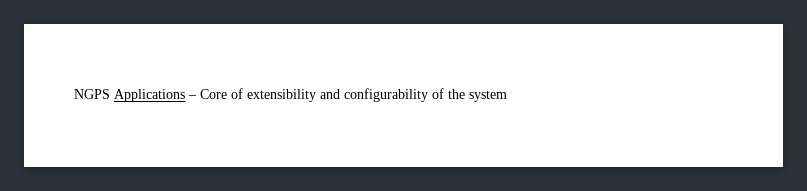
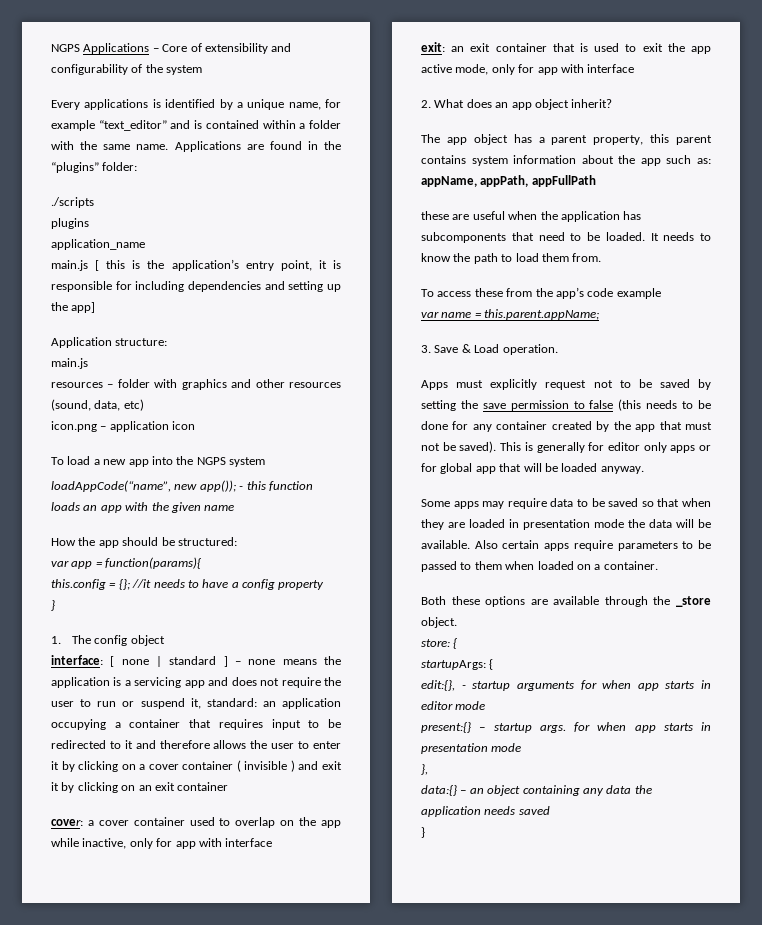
(507, 96) none -> [51,99,341,110] [51,120,342,131] [51,141,341,152] [51,162,138,173] [51,197,94,208] [51,218,89,229] [51,239,145,250] [51,259,341,271] [51,281,341,292] [51,302,96,313] [51,337,168,348] [51,358,88,369] [51,379,341,390] [51,399,144,411] [51,421,196,432] [51,456,265,467] [51,480,313,492] [51,502,235,513] [51,537,237,548] [51,557,203,569] [51,579,325,590] [51,600,55,611] [51,635,165,646] [51,655,341,667] [51,677,342,688] [51,698,341,709] [51,719,342,730] [51,740,341,749] [51,760,342,772] [51,782,229,793] [51,817,341,828] [51,838,273,849] [421,42,711,54] [421,64,635,75] [421,99,613,110] [421,134,712,145] [421,155,711,166] [421,175,596,187] [421,211,642,222] [421,232,711,243] [421,253,602,264] [421,287,661,299] [421,309,600,320] [421,344,558,355] [421,379,711,390] [421,399,711,411] [421,421,712,432] [421,441,711,453] [421,463,644,474] [421,498,711,509] [421,519,711,530] [421,540,711,551] [421,561,658,572] [421,596,711,607] [421,617,457,628] [421,638,459,649] [421,659,494,670] [421,680,711,691] [421,701,486,710] [421,722,711,733] [421,743,522,754] [421,764,428,775] [421,785,652,796] [421,806,550,817] [421,827,425,838] // Every applications is identified by a unique name, for example “text_editor” and is contained within a folder with the same name. Applications are found in the “plugins” folder: // ./scripts // plugins // application_name // main.js [ this is the application’s entry point, it is responsible for including dependencies and setting up the app] // Application structure: // main.js // resources – folder with graphics and other resources (sound, data, etc) // icon.png – application icon // To load a new app into the NGPS system // loadAppCode(“name”, new app()); - this function loads an app with the given name // How the app should be structured: // var app = function(params){ // this.config = {}; //it needs to have a config property // } // 1. The config object // interface: [ none | standard ] – none means the application is a servicing app and does not require the user to run or suspend it, standard: an application occupying a container that requires input to be redirected to it and therefore allows the user to enter it by clicking on a cover container ( invisible ) and exit it by clicking on an exit container // cover: a cover container used to overlap on the app while inactive, only for app with interface // exit: an exit container that is used to exit the app active mode, only for app with interface // 2. What does an app object inherit? // The app object has a parent property, this parent contains system information about the app such as: appName, appPath, appFullPath // these are useful when the application has subcomponents that need to be loaded. It needs to know the path to load them from. // To access these from the app’s code example // var name = this.parent.appName; // 3. Save & Load operation. // Apps must explicitly request not to be saved by setting the save permission to false (this needs to be done for any container created by the app that must not be saved). This is generally for editor only apps or for global app that will be loaded anyway. // Some apps may require data to be saved so that when they are loaded in presentation mode the data will be available. Also certain apps require parameters to be passed to them when loaded on a container. // Both these options are available through the _store object. // store: { // startupArgs: { // edit:{}, - startup arguments for when app starts in editor mode // present:{} – startup args. for when app starts in presentation mode // }, // data:{} – an object containing any data the application needs saved // }

